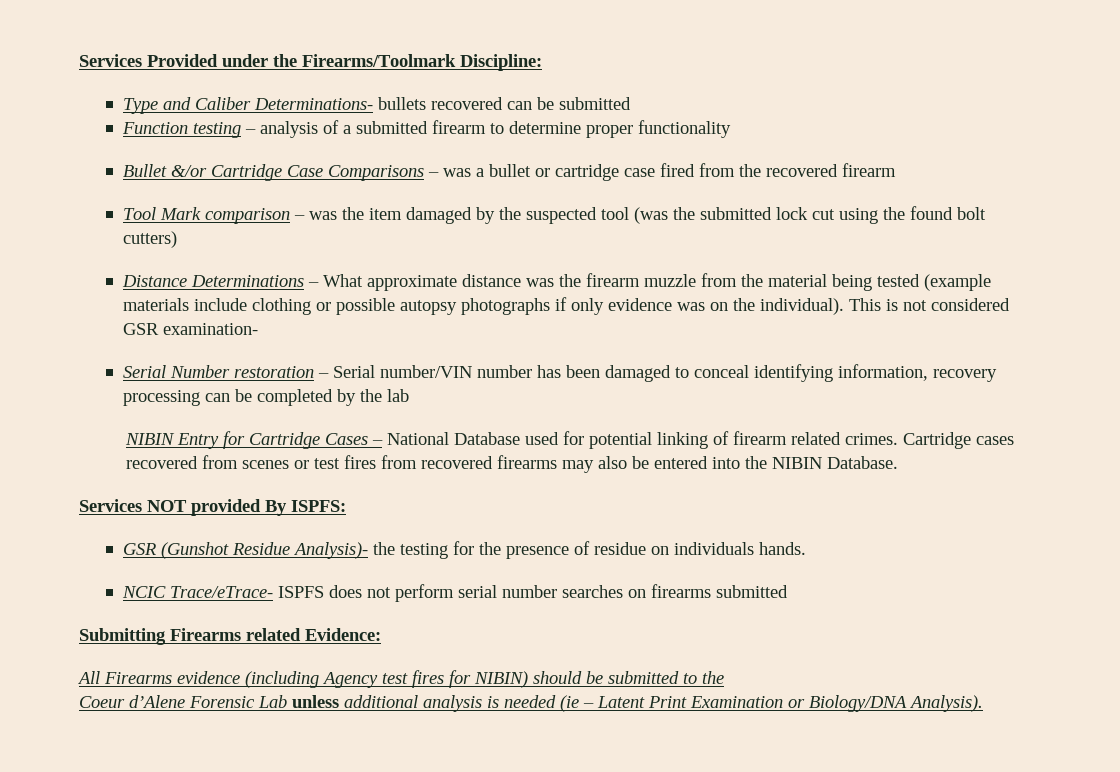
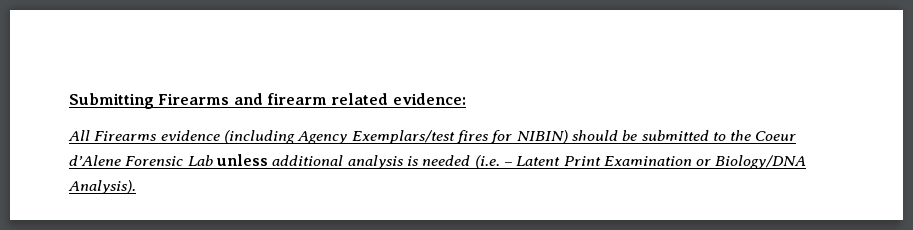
[79,54,542,71] [122,97,631,114] [121,120,731,138] [122,163,896,181] [122,206,986,224] [122,231,177,248] [121,273,991,291] [122,297,1010,315] [122,323,258,335] [122,364,997,382] [122,389,409,406] [125,431,1015,449] [126,455,899,473] [79,499,346,516] [122,541,806,559] [121,584,788,602] [79,628,381,645] Services Provided under the Firearms/Toolmark Discipline: // Type and Caliber Determinations- bullets recovered can be submitted // Function testing – analysis of a submitted firearm to determine proper functionality // Bullet &/or Cartridge Case Comparisons – was a bullet or cartridge case fired from the recovered firearm // Tool Mark comparison – was the item damaged by the suspected tool (was the submitted lock cut using the found bolt cutters) // Distance Determinations – What approximate distance was the firearm muzzle from the material being tested (example materials include clothing or possible autopsy photographs if only evidence was on the individual). This is not considered GSR examination- // Serial Number restoration – Serial number/VIN number has been damaged to conceal identifying information, recovery processing can be completed by the lab // NIBIN Entry for Cartridge Cases – National Database used for potential linking of firearm related crimes. Cartridge cases recovered from scenes or test fires from recovered firearms may also be entered into the NIBIN Database. // Services NOT provided By ISPFS: // GSR (Gunshot Residue Analysis)- the testing for the presence of residue on individuals hands. // NCIC Trace/eTrace- ISPFS does not perform serial number searches on firearms submitted // Submitting Firearms related Evidence: -> [69,93,466,109] Submitting Firearms and firearm related evidence:
[382,673,408,684] test -> [351,130,455,144] Exemplars/test
(724, 677) // -> (752, 135) none
[560,695,579,712] (ie -> [474,155,500,169] (i.e.

